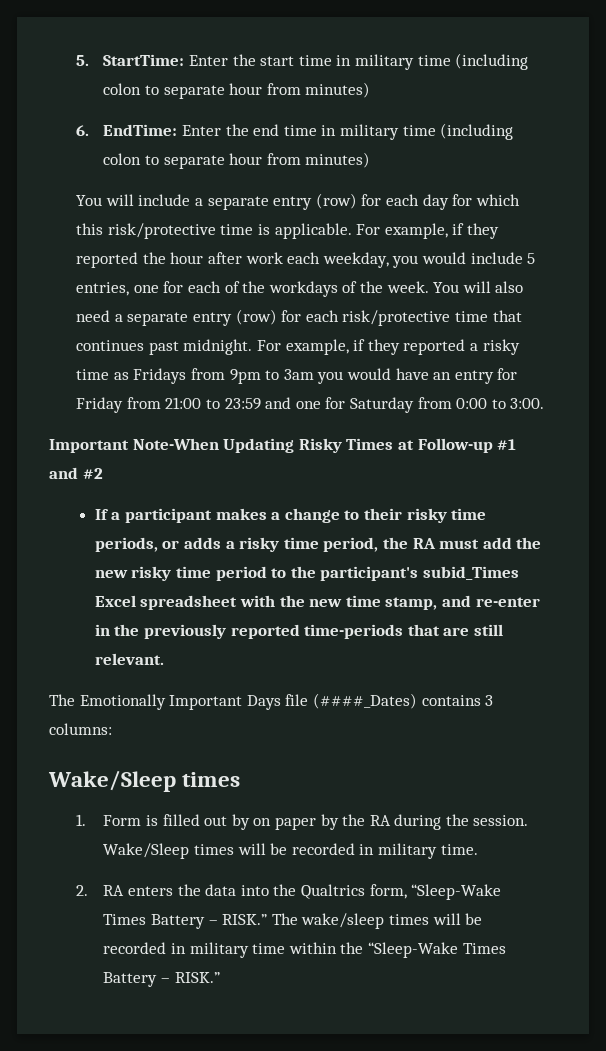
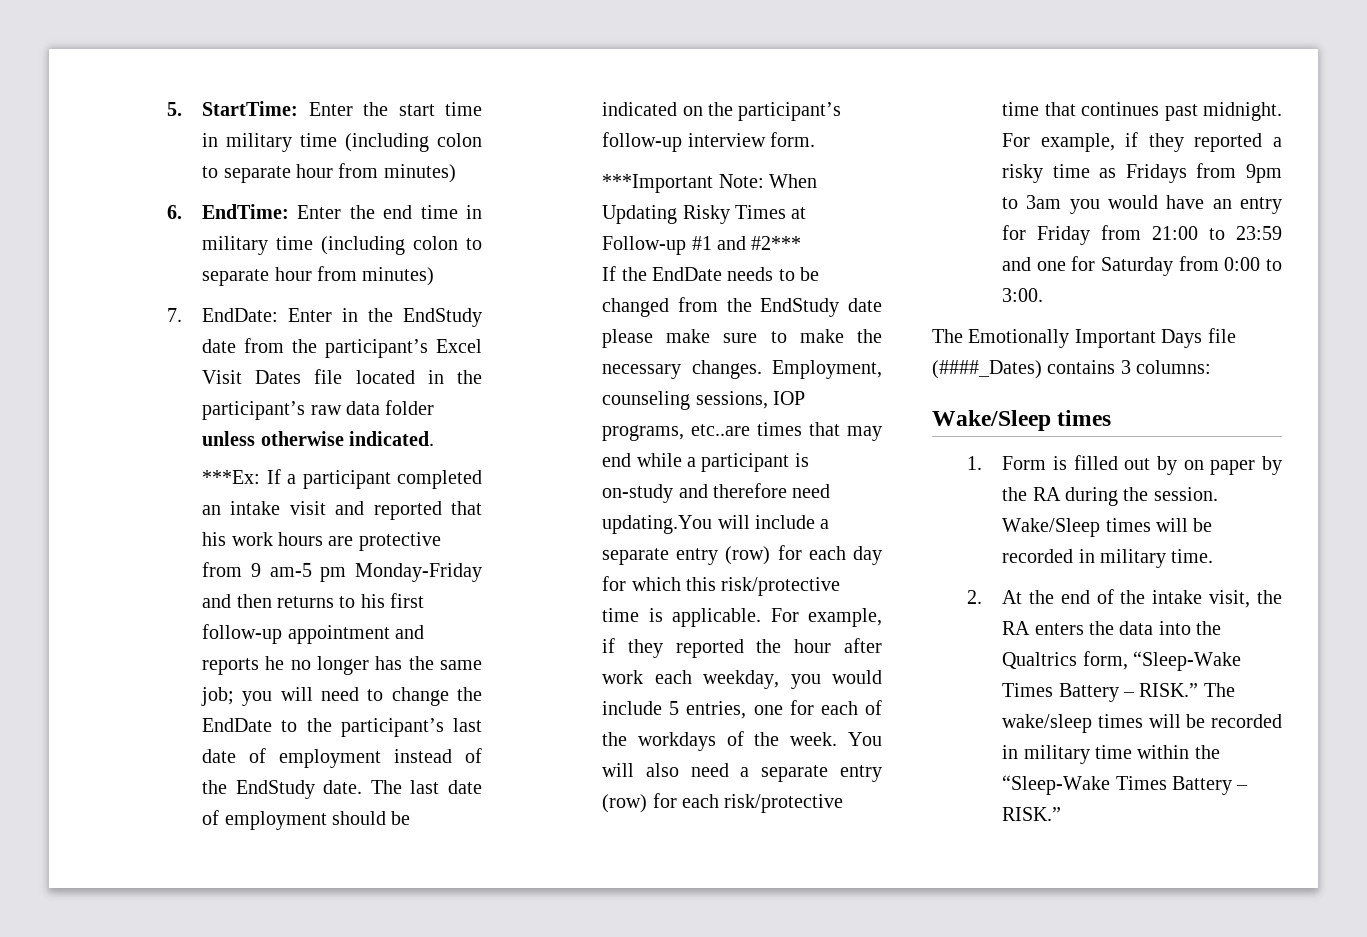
[76,195,103,206] You -> [167,308,482,327] [202,338,482,358] [202,369,483,384] [202,400,435,420] [202,431,434,446] [202,469,482,489] [202,501,482,520] [202,532,441,551] [202,562,482,582] [202,593,425,608] [202,624,424,644] [202,656,482,675] [201,687,483,706] [202,718,482,737] [202,748,482,768] [202,780,482,799] [202,810,411,830] [602,102,842,121] [602,132,815,152] [602,174,817,193] [602,205,807,224] [602,236,802,255] [602,266,820,281] [602,297,882,317] [602,329,882,348] [602,360,882,379] [602,391,805,410] [602,422,882,441] [602,453,809,472] [602,483,831,503] [602,515,713,534] 7. EndDate: Enter in the EndStudy date from the participant’s Excel Visit Dates file located in the participant’s raw data folder unless otherwise indicated. // ***Ex: If a participant completed an intake visit and reported that his work hours are protective from 9 am-5 pm Monday-Friday and then returns to his first follow-up appointment and reports he no longer has the same job; you will need to change the EndDate to the participant’s last date of employment instead of the EndStudy date. The last date of employment should be indicated on the participant’s follow-up interview form. // ***Important Note: When Updating Risky Times at Follow-up #1 and #2*** // If the EndDate needs to be changed from the EndStudy date please make sure to make the necessary changes. Employment, counseling sessions, IOP programs, etc..are times that may end while a participant is on-study and therefore need updating.You
[49,438,517,453] [49,467,103,479] [94,508,487,523] [94,537,542,552] [94,566,520,581] [94,595,540,610] [94,624,504,639] [94,653,164,665] // Important Note-When Updating Risky Times at Follow-up #1 and #2 // If a participant makes a change to their risky time periods, or adds a risky time period, the RA must add the new risky time period to the participant's subid_Times Excel spreadsheet with the new time stamp, and re-enter in the previously reported time-periods that are still relevant. -> (1044, 295) none
(89, 890) none -> [1002,589,1282,608] At the end of the intake visit, the

